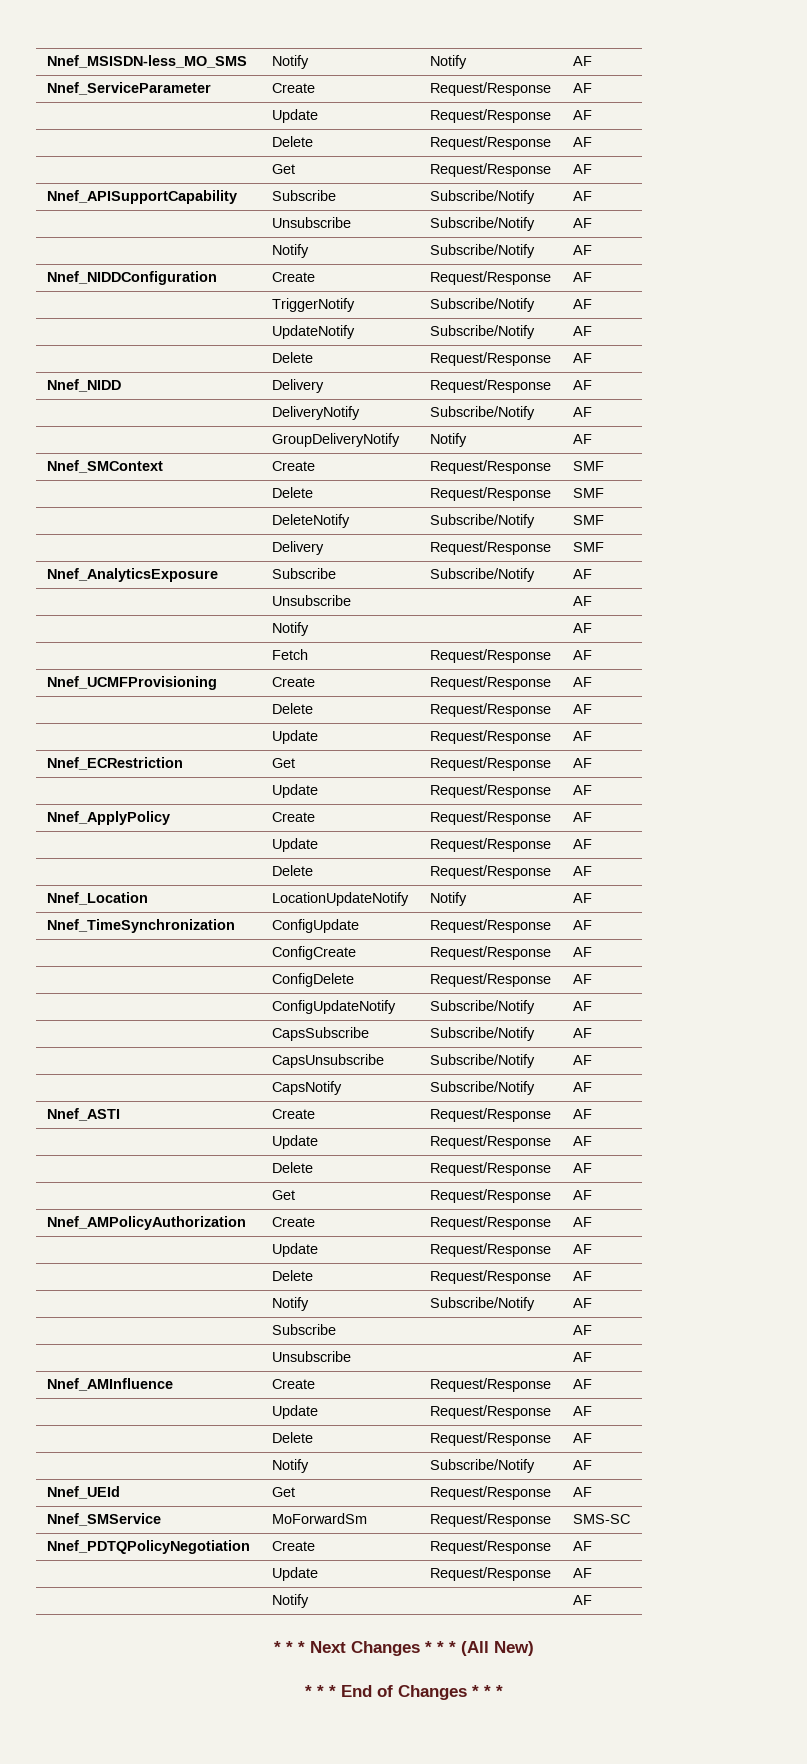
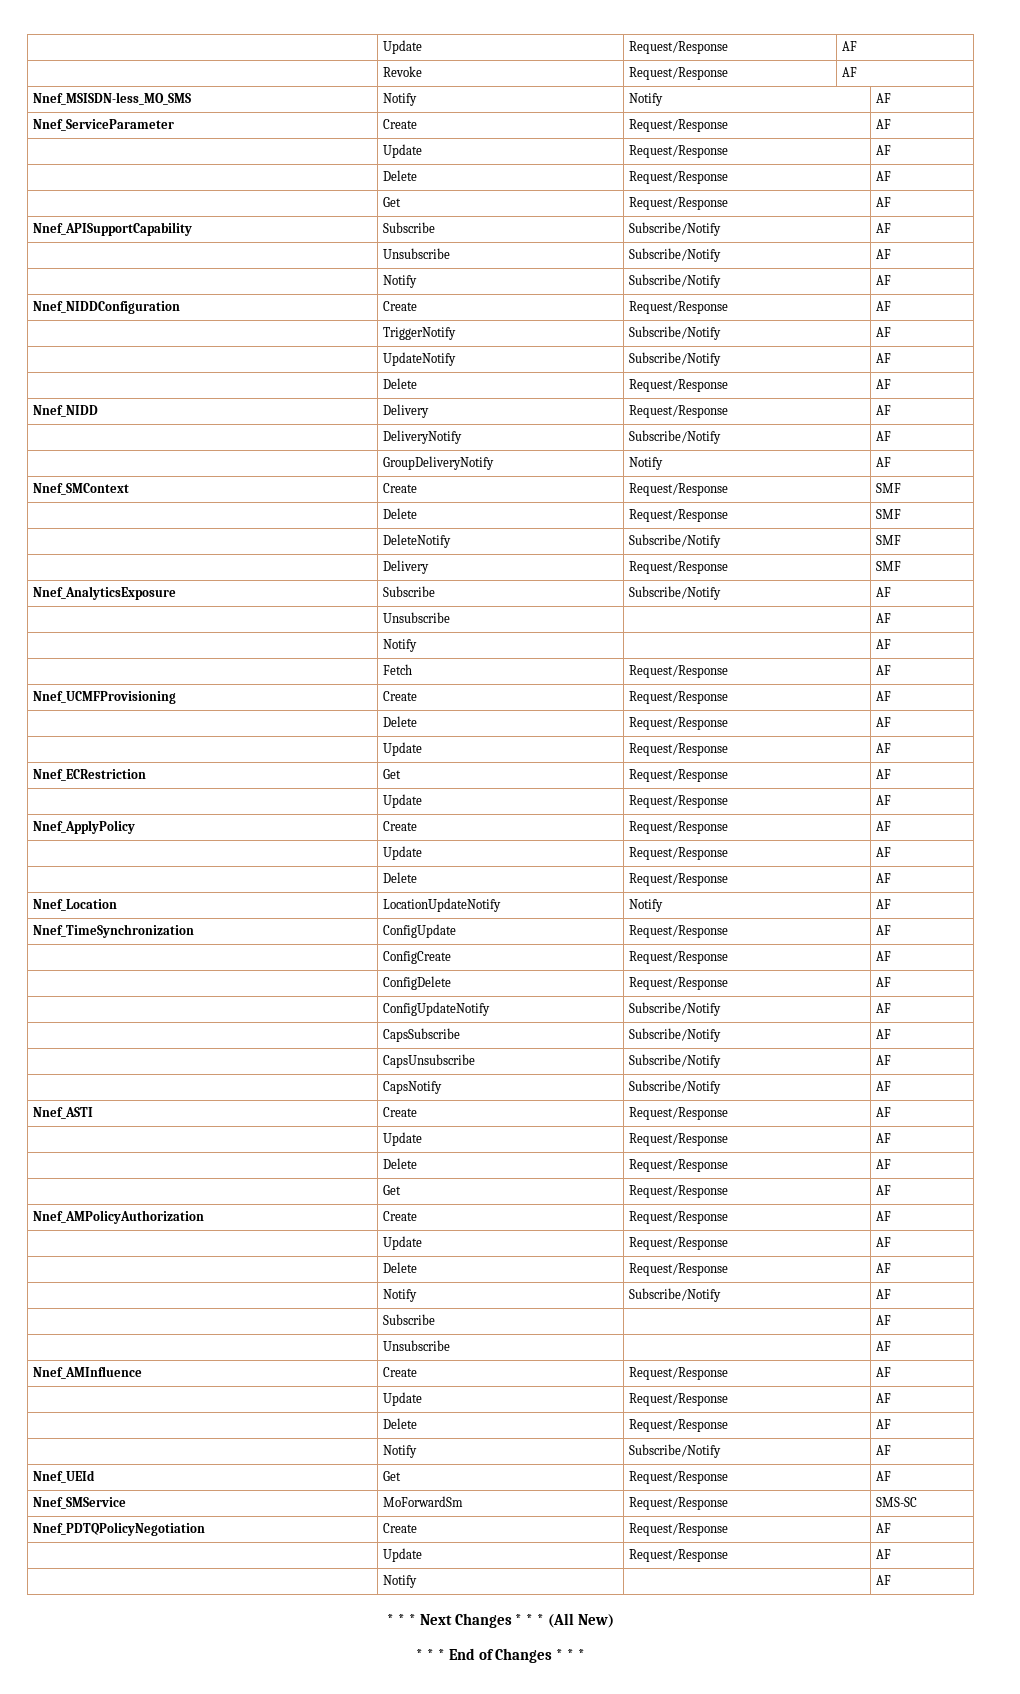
(46, 61) none -> [383,40,423,54] [629,41,729,54] [842,41,858,51] [383,66,423,77] [629,67,729,80] [842,67,858,77] | Update | Request/Response | AF // | Revoke | Request/Response | AF //

